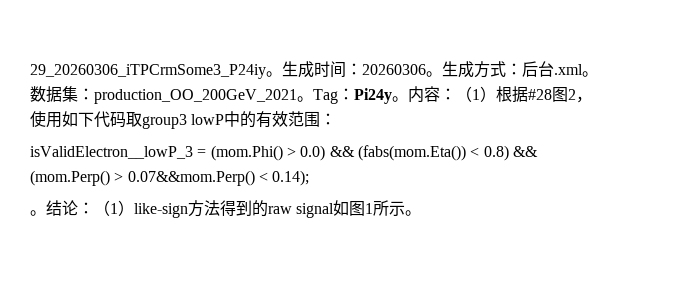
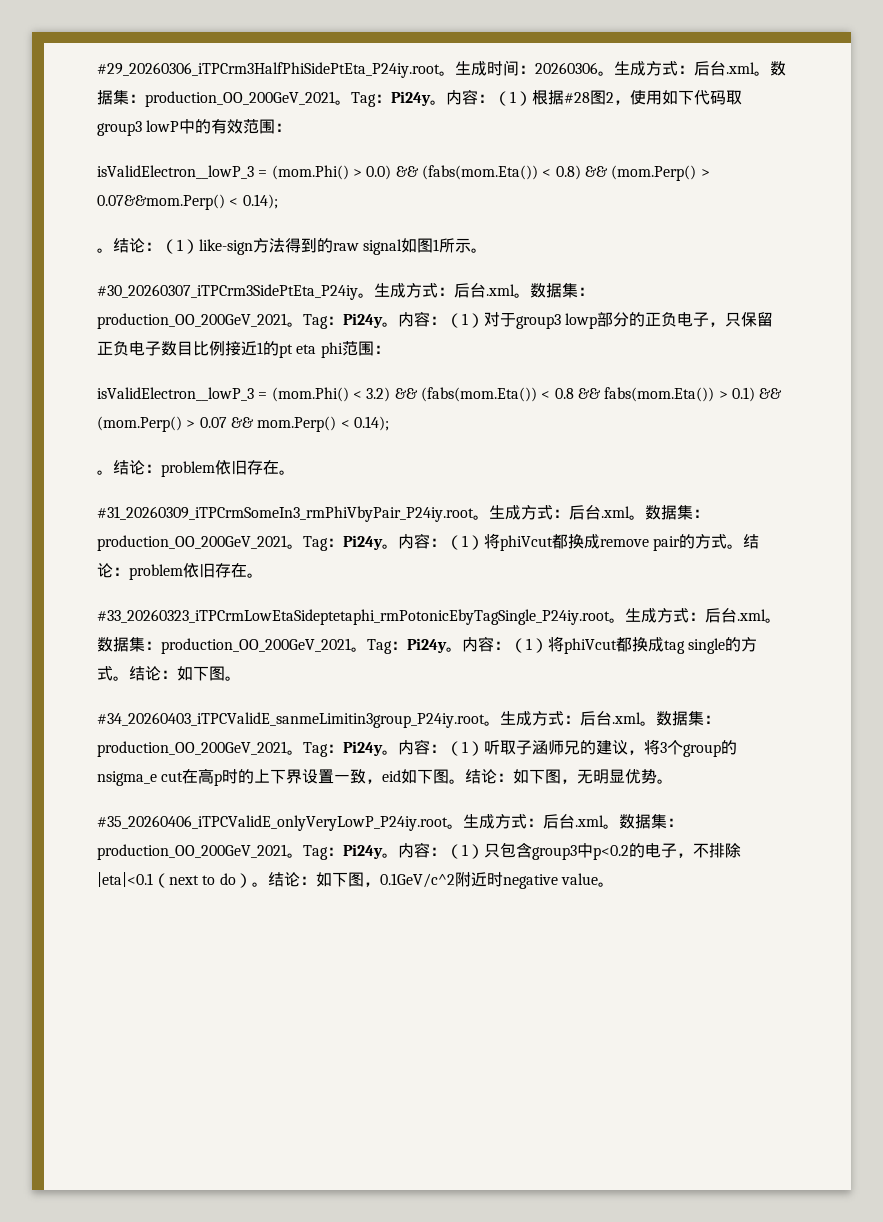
[30,64,266,79] 29_20260306_iTPCrmSome3_P24iy -> [97,62,440,78] #29_20260306_iTPCrm3HalfPhiSidePtEta_P24iy.root
(422, 213) none -> [97,283,594,300] [97,311,774,329] [97,341,390,358] [97,387,783,402] [97,416,389,432] [97,460,295,477] [97,505,709,522] [97,533,760,551] [97,563,263,580] [97,608,781,625] [97,636,758,654] [97,666,241,681] [97,711,720,728] [97,739,737,757] [97,768,674,786] [97,814,683,831] [97,842,741,860] [97,872,614,889] // #30_20260307_iTPCrm3SidePtEta_P24iy。生成方式：后台.xml。数据集：production_OO_200GeV_2021。Tag：Pi24y。内容：（1）对于group3 lowp部分的正负电子，只保留正负电子数目比例接近1的pt eta phi范围： // isValidElectron__lowP_3 = (mom.Phi() < 3.2) && (fabs(mom.Eta()) < 0.8 && fabs(mom.Eta()) > 0.1) && (mom.Perp() > 0.07 && mom.Perp() < 0.14); // 。结论：problem依旧存在。 // #31_20260309_iTPCrmSomeIn3_rmPhiVbyPair_P24iy.root。生成方式：后台.xml。数据集：production_OO_200GeV_2021。Tag：Pi24y。内容：（1）将phiVcut都换成remove pair的方式。结论：problem依旧存在。 // #33_20260323_iTPCrmLowEtaSideptetaphi_rmPotonicEbyTagSingle_P24iy.root。生成方式：后台.xml。数据集：production_OO_200GeV_2021。Tag：Pi24y。内容：（1）将phiVcut都换成tag single的方式。结论：如下图。 // #34_20260403_iTPCValidE_sanmeLimitin3group_P24iy.root。生成方式：后台.xml。数据集：production_OO_200GeV_2021。Tag：Pi24y。内容：（1）听取子涵师兄的建议，将3个group的nsigma_e cut在高p时的上下界设置一致，eid如下图。结论：如下图，无明显优势。 // #35_20260406_iTPCValidE_onlyVeryLowP_P24iy.root。生成方式：后台.xml。数据集：production_OO_200GeV_2021。Tag：Pi24y。内容：（1）只包含group3中p<0.2的电子，不排除|eta|<0.1（next to do）。结论：如下图，0.1GeV/c^2附近时negative value。

